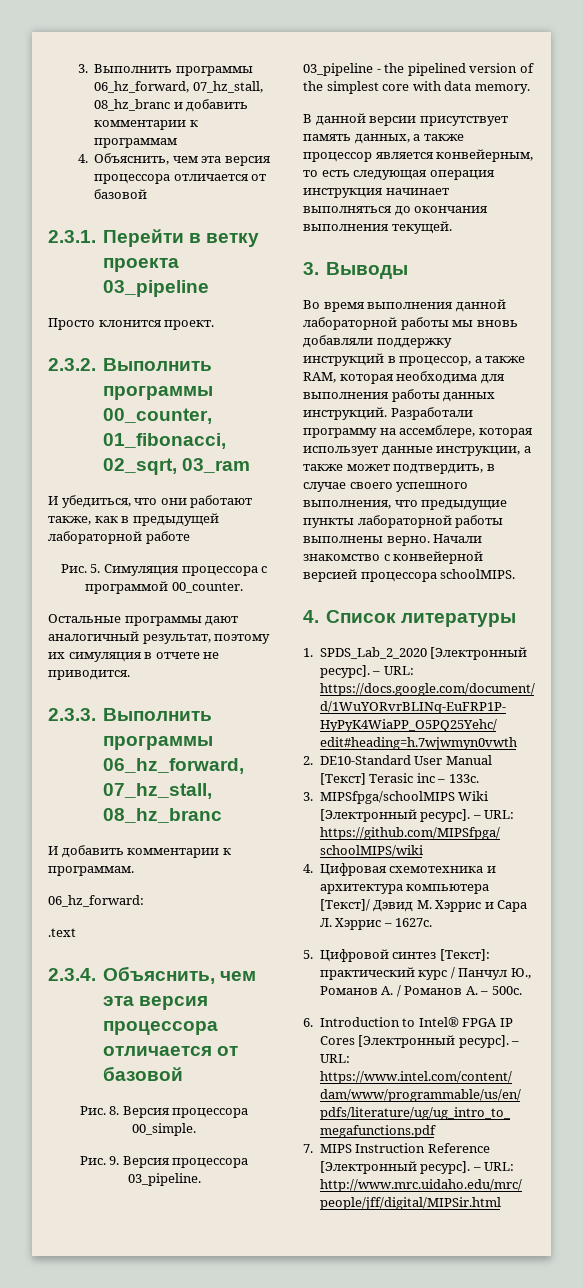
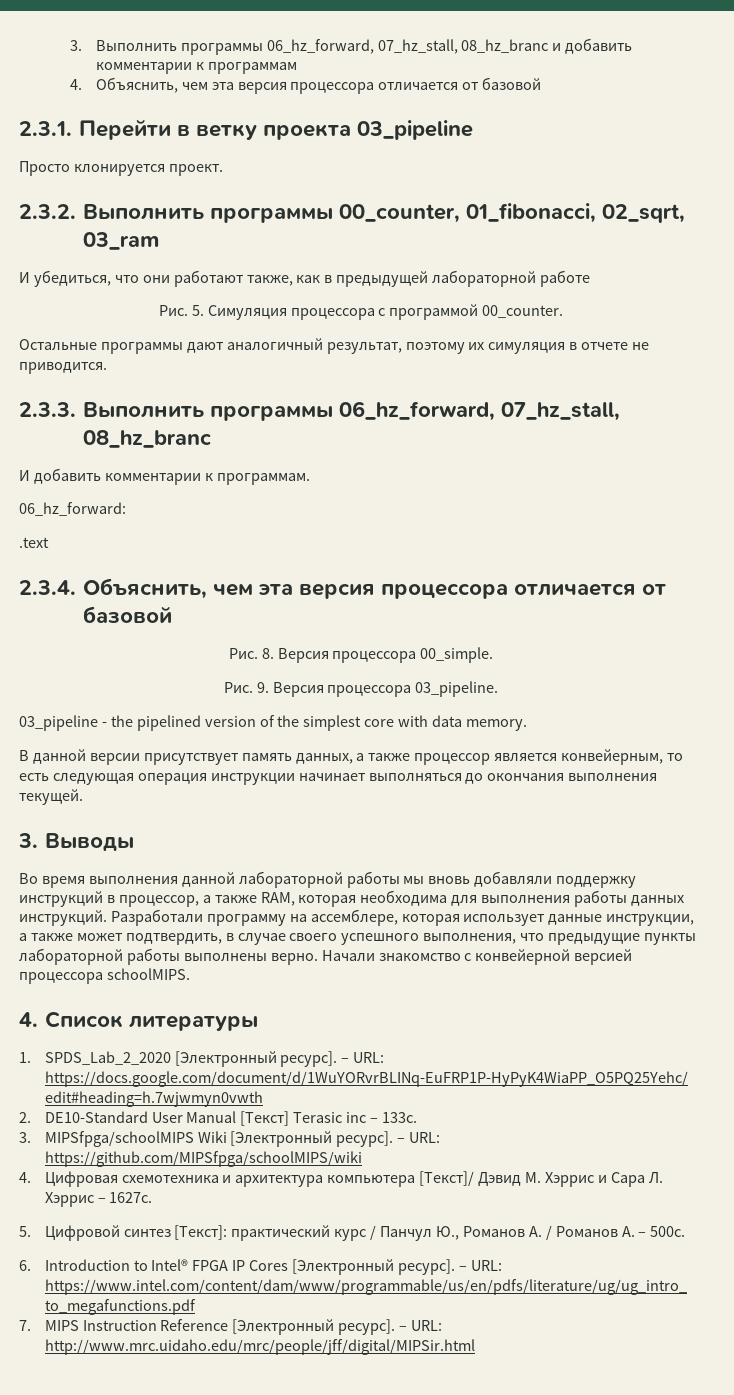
[98,320,162,327] клонится -> [73,164,165,176] клонируется
[303,188,383,198] инструкция -> [210,773,295,785] инструкции

